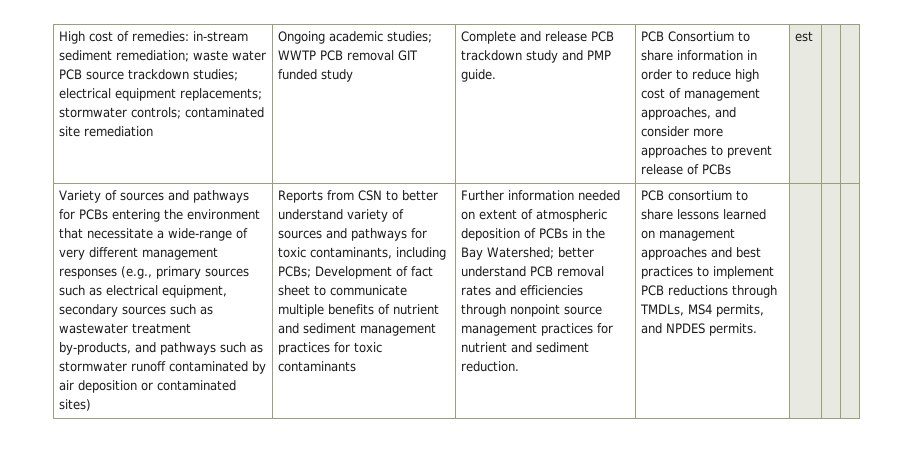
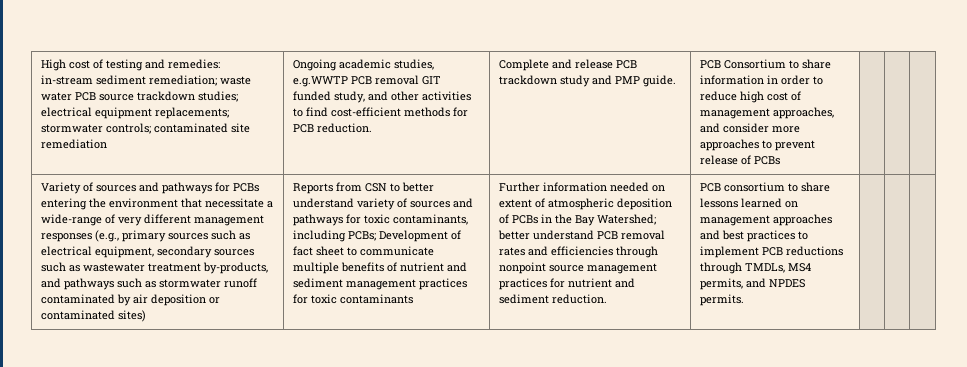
(130, 36) none -> [105,59,165,71] testing and
[387,31,433,43] [278,50,317,60] studies; WWTP -> [393,59,434,70] [292,76,348,87] studies, e.g.WWTP
[321,69,354,82] study -> [333,91,471,103] [292,107,468,117] [292,123,372,133] study, and other activities to find cost-efficient methods for PCB reduction.
[795,31,814,42] est -> (780, 160) none

